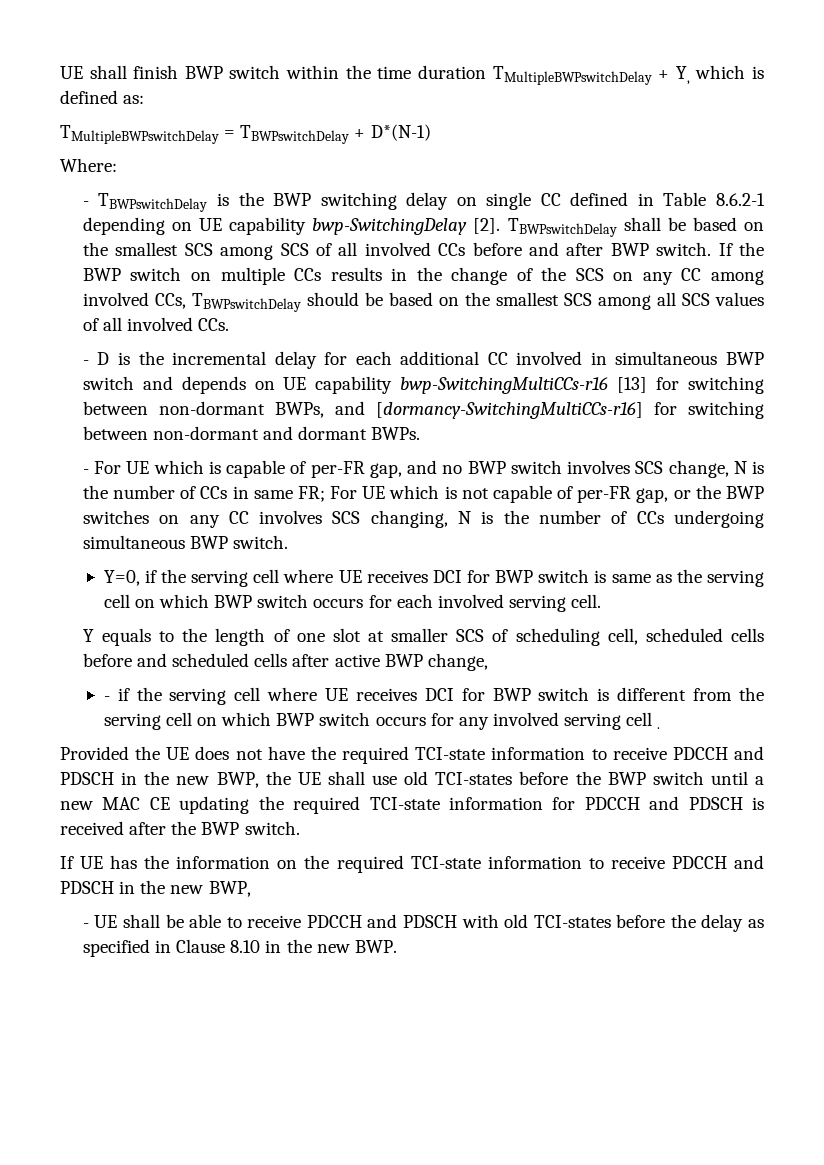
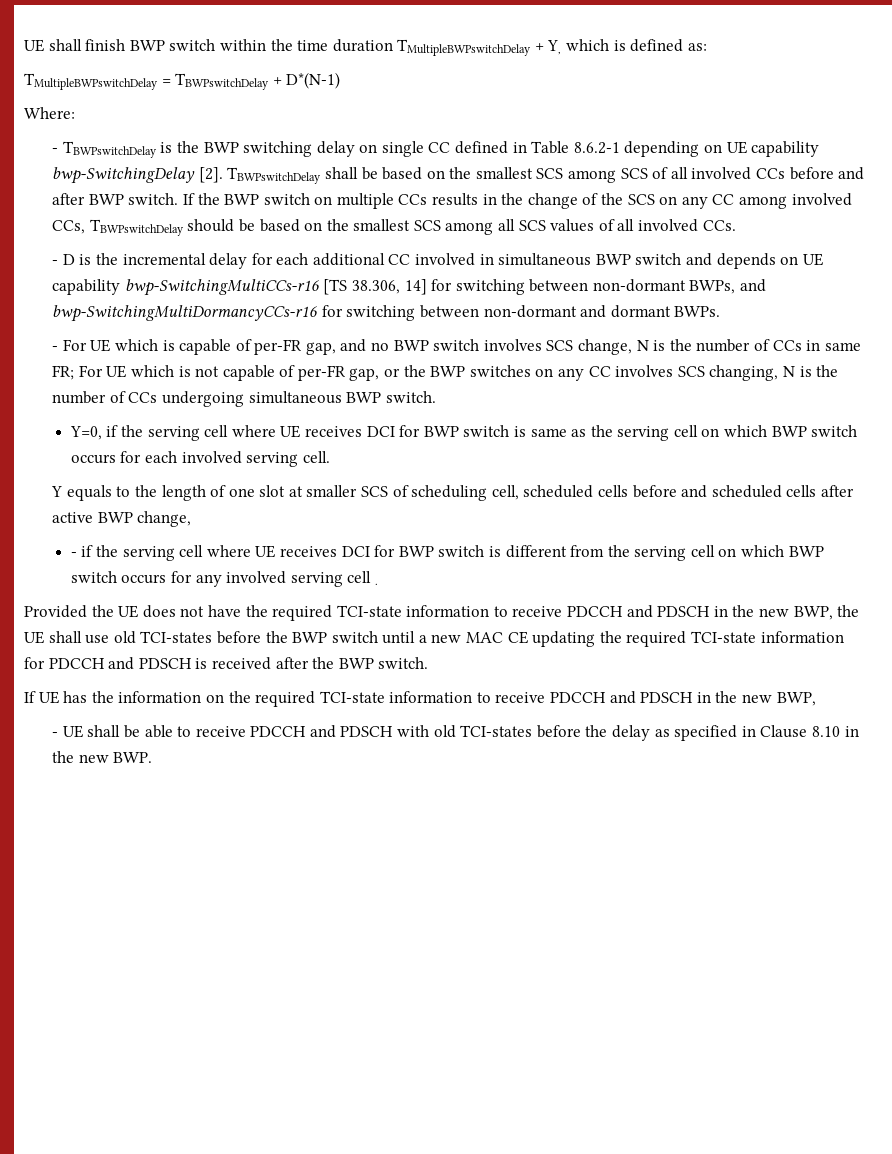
[617,377,648,393] [13] -> [323,279,427,295] [TS 38.306, 14]
[375,402,643,419] [dormancy-SwitchingMultiCCs-r16] -> [52,305,319,322] bwp-SwitchingMultiDormancyCCs-r16

